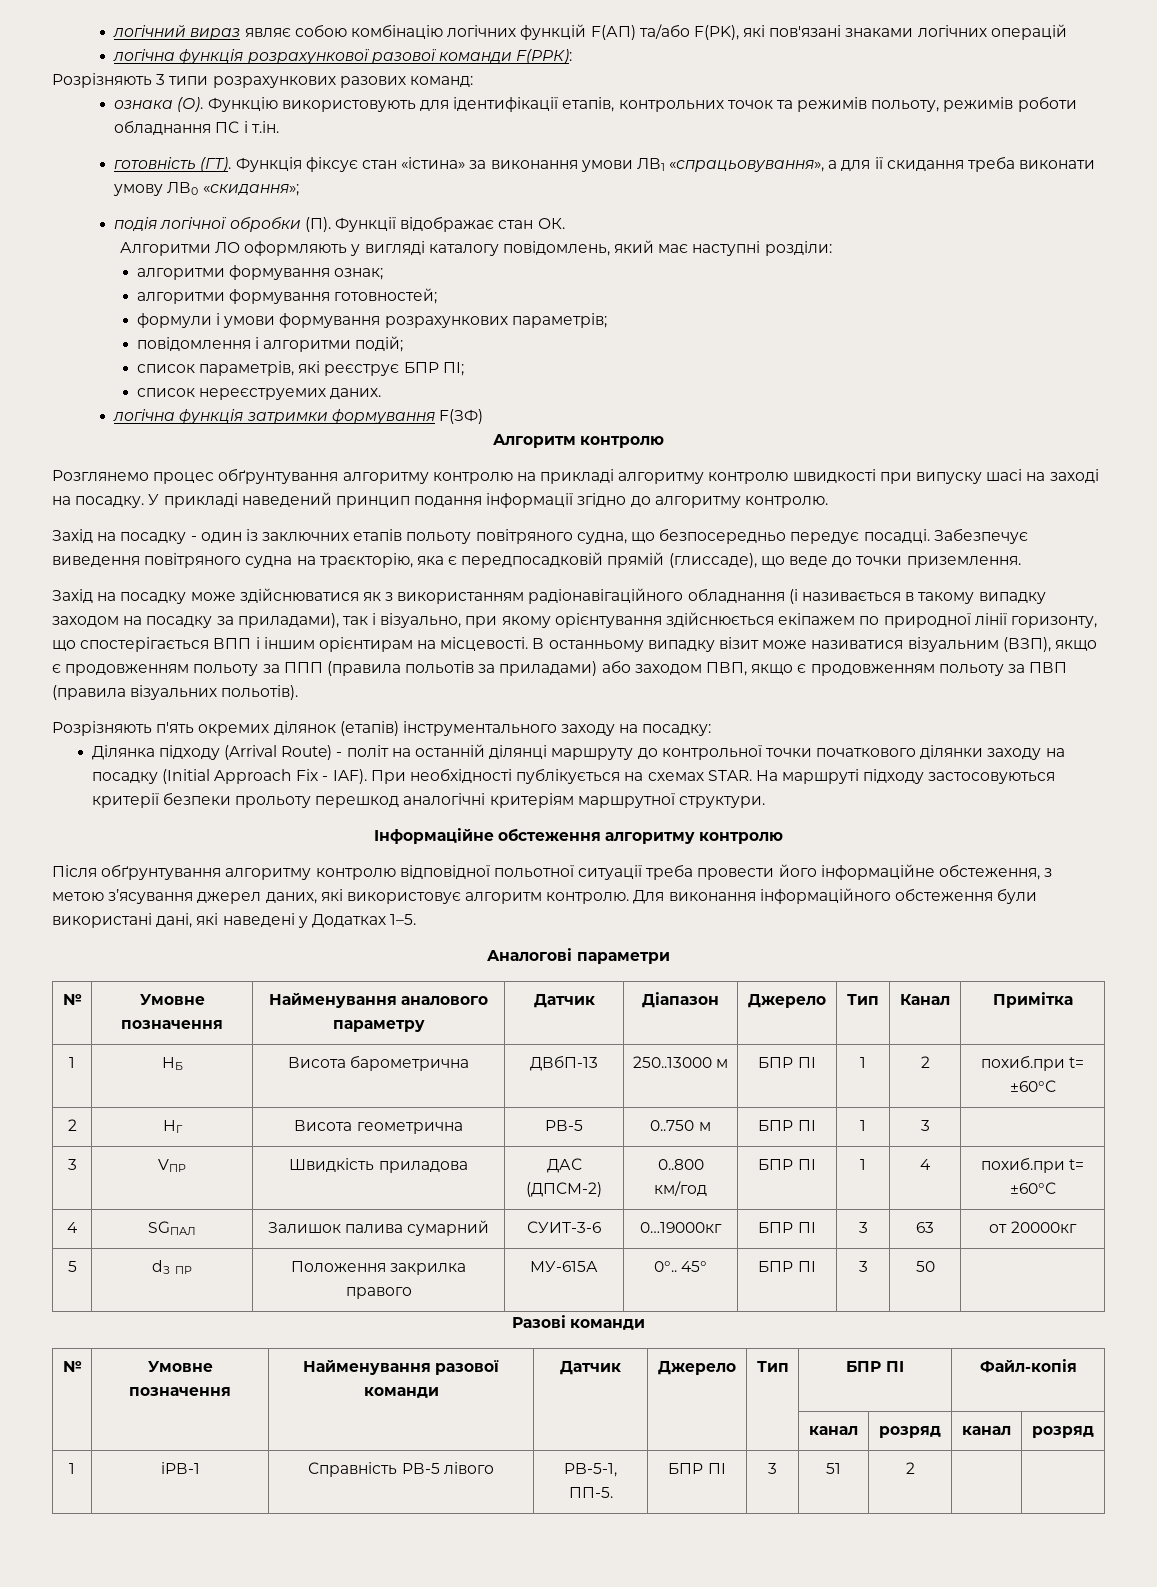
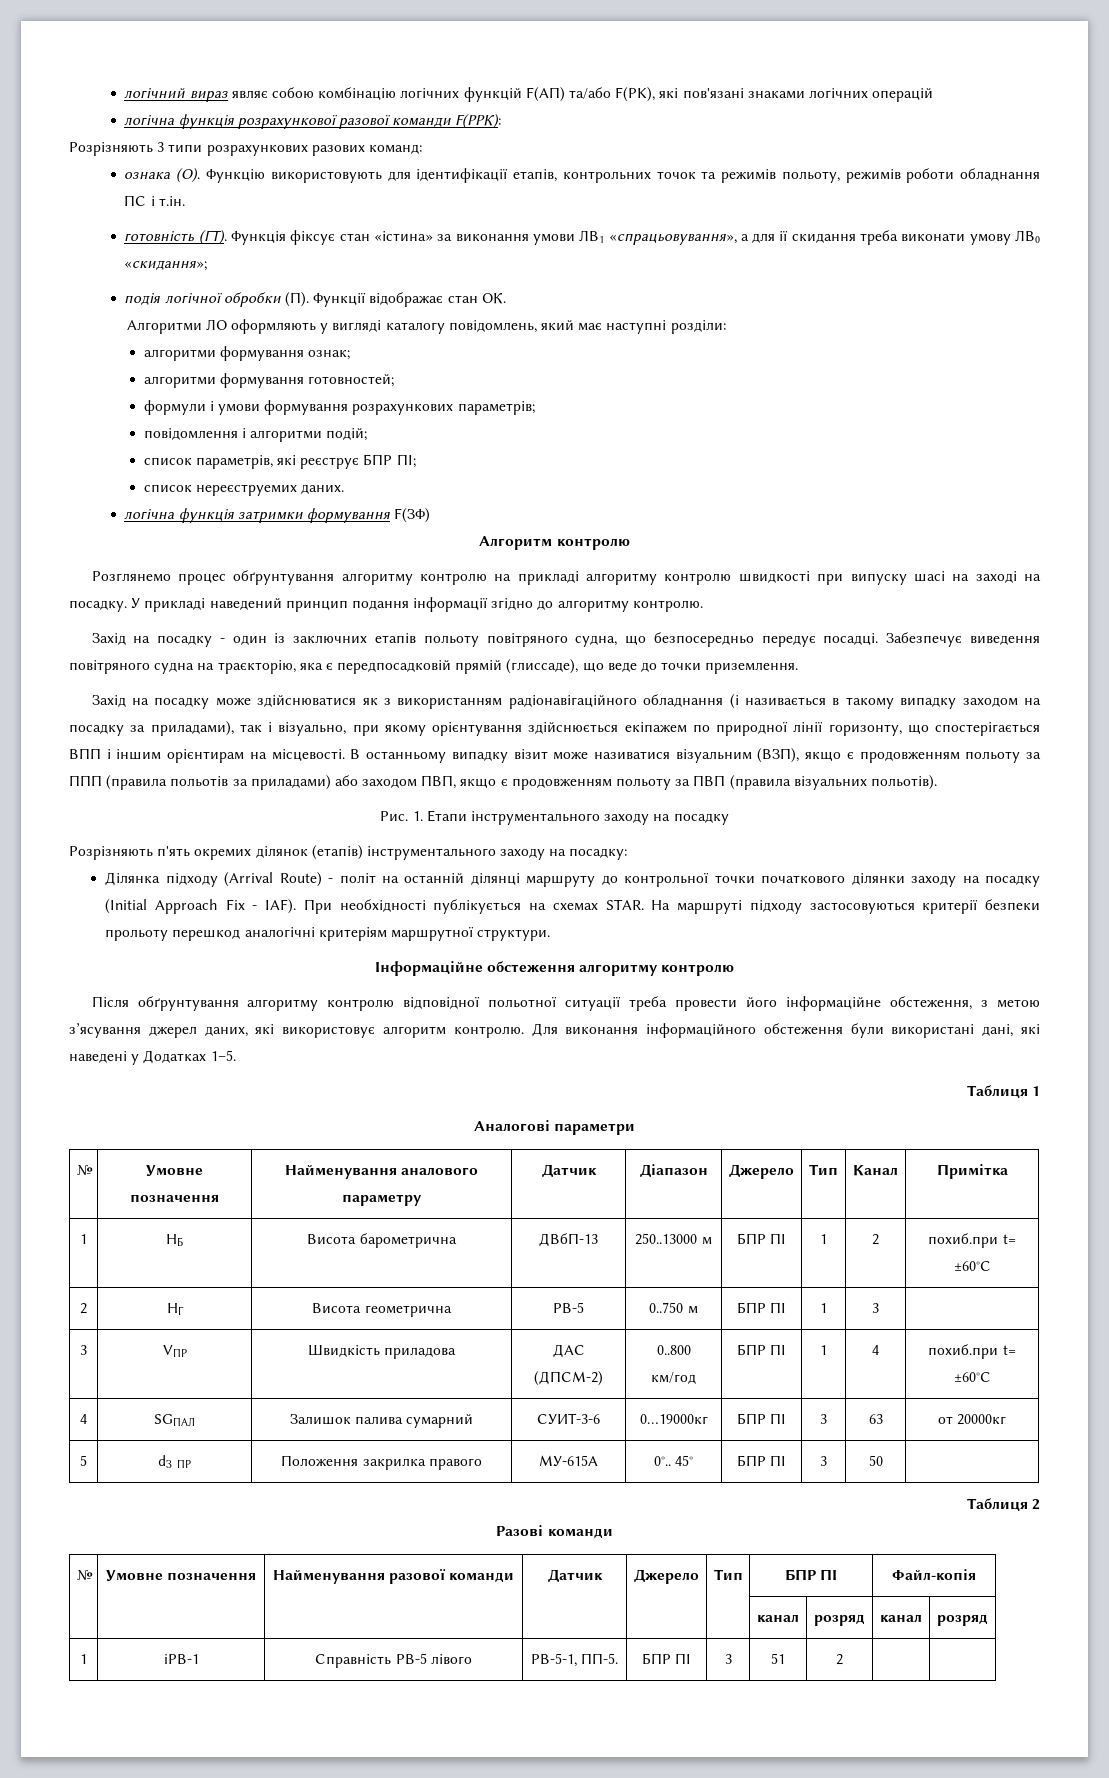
(299, 692) none -> [380,810,729,825] // Рис. 1. Етапи інструментального заходу на посадку
(417, 919) none -> [966,1085,1040,1098] // Таблиця 1
(935, 1266) none -> [966,1498,1040,1511] // Таблиця 2

